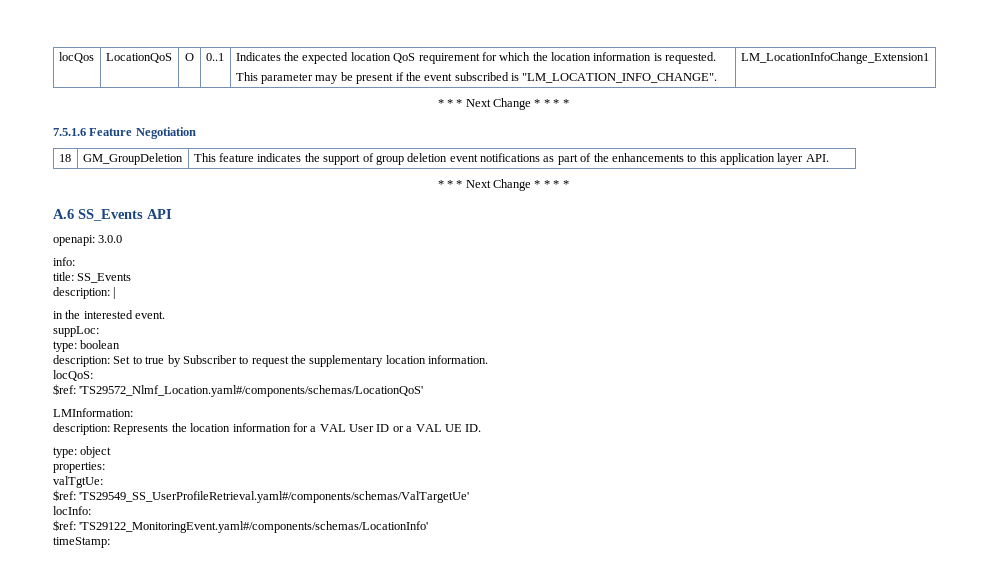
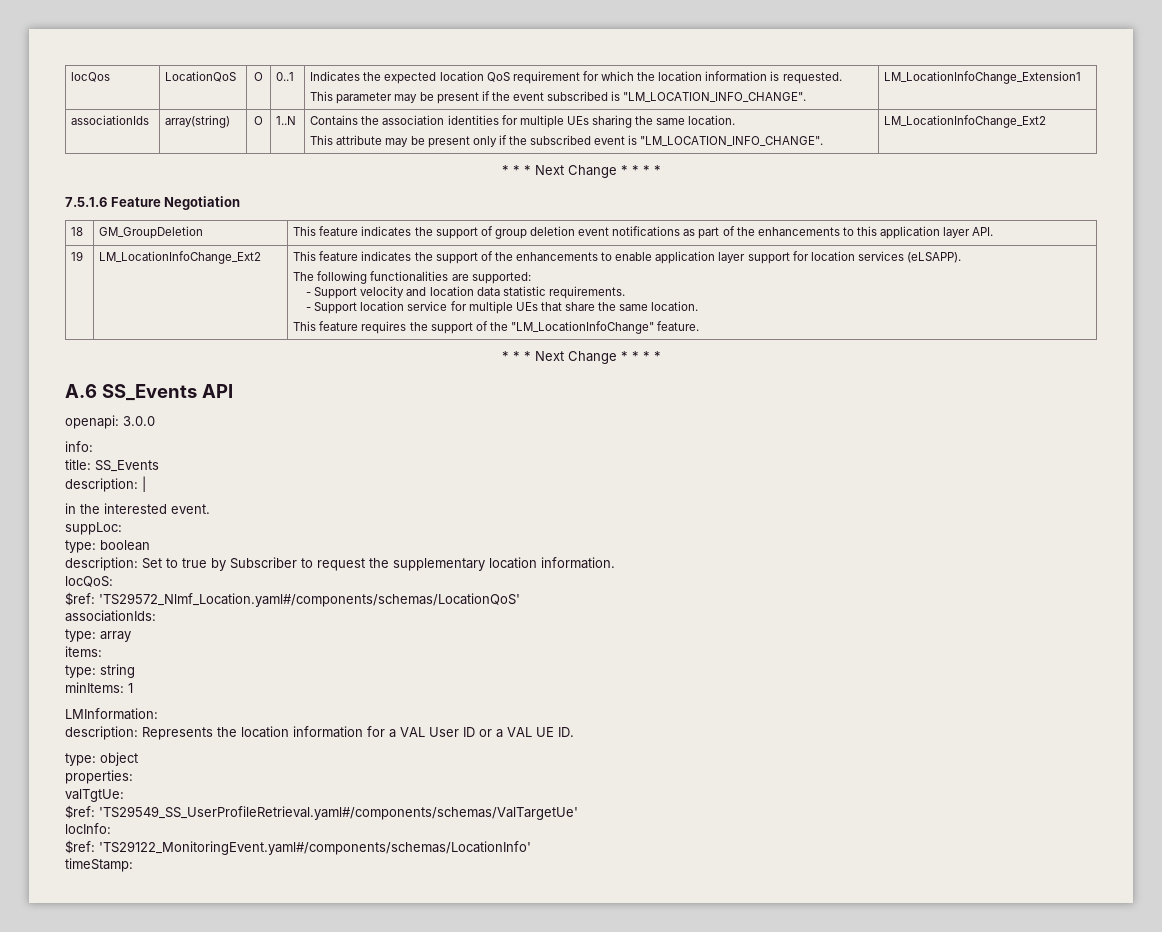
(929, 58) none -> [71,115,150,125] [165,115,231,128] [254,116,263,125] [276,116,297,125] [310,115,736,128] [310,135,824,148] [884,115,1047,128] // associationIds | array(string) | O | 1..N | Contains the association identities for multiple UEs sharing the same location. // This attribute may be present only if the subscribed event is "LM_LOCATION_INFO_CHANGE". | LM_LocationInfoChange_Ext2
(829, 158) none -> [71,251,84,261] [99,251,262,264] [293,251,961,264] [293,271,531,284] [306,286,625,299] [306,301,699,314] [293,321,700,334] // 19 | LM_LocationInfoChange_Ext2 | This feature indicates the support of the enhancements to enable application layer support for location services (eLSAPP). // The following functionalities are supported: // - Support velocity and location data statistic requirements. // - Support location service for multiple UEs that share the same location. // This feature requires the support of the "LM_LocationInfoChange" feature.
(424, 391) none -> [65,610,156,622] [65,629,131,642] [65,646,102,657] [65,664,135,678] [65,682,133,693] // associationIds: // type: array // items: // type: string // minItems: 1

